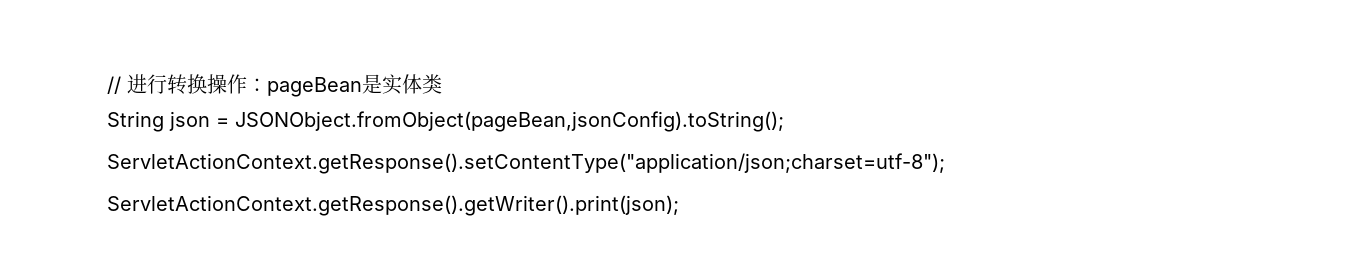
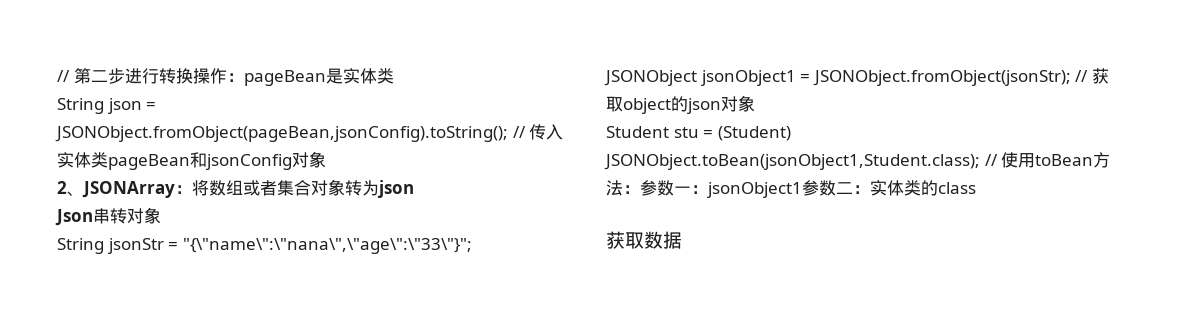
[107,76,121,94] // -> [57,68,125,84] // 第二步
[107,153,945,174] [107,195,679,216] // ServletActionContext.getResponse().setContentType("application/json;charset=utf-8"); // ServletActionContext.getResponse().getWriter().print(json); -> [512,124,564,140] [57,151,326,170] [57,179,414,198] [55,207,161,226] [57,238,472,254] [604,68,1109,86] [606,95,755,114] [606,126,791,141] [604,152,1111,170] [606,180,976,198] [606,231,682,249] // 传入实体类pageBean和jsonConfig对象 // 2、JSONArray：将数组或者集合对象转为json // Json串转对象 // String jsonStr = "{\"name\":\"nana\",\"age\":\"33\"}"; // JSONObject jsonObject1 = JSONObject.fromObject(jsonStr); // 获取object的json对象 // Student stu = (Student) JSONObject.toBean(jsonObject1,Student.class); // 使用toBean方法：参数一：jsonObject1参数二：实体类的class // 获取数据

